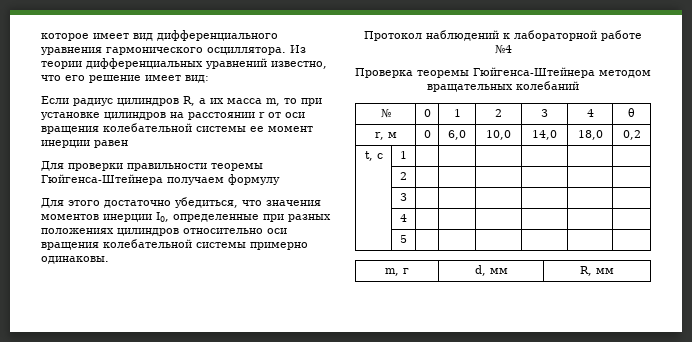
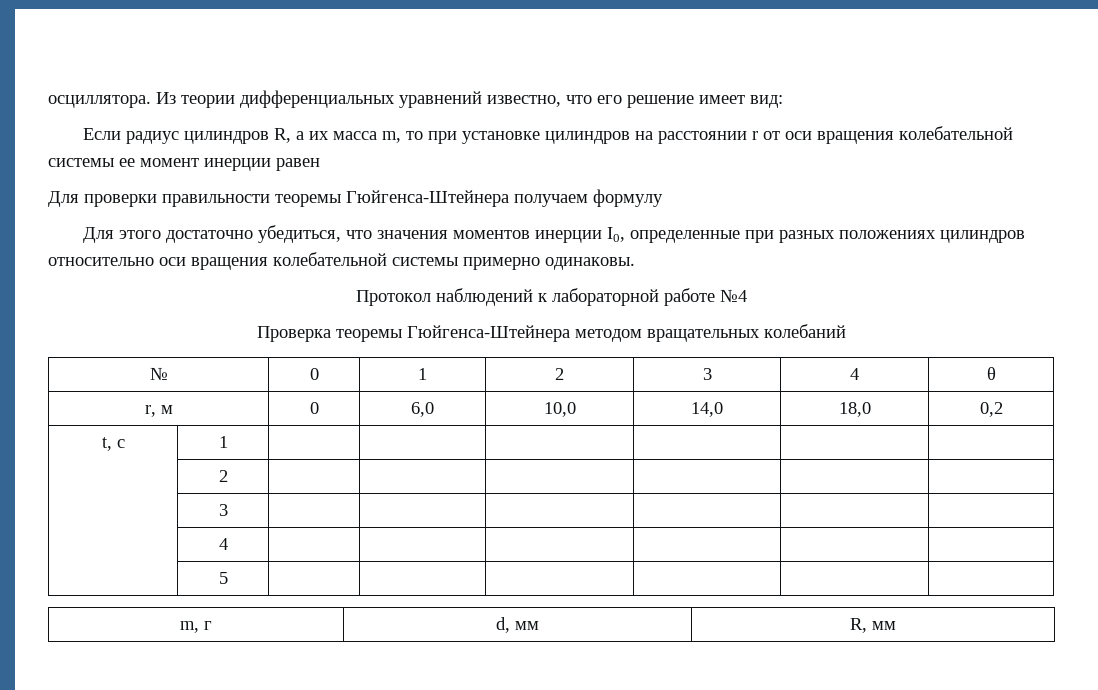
[41,30,278,41] [41,47,203,55] которое имеет вид дифференциального уравнения гармонического -> (48, 101) none

